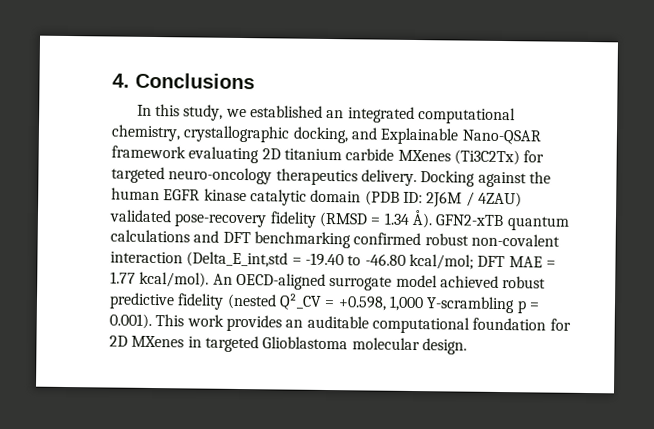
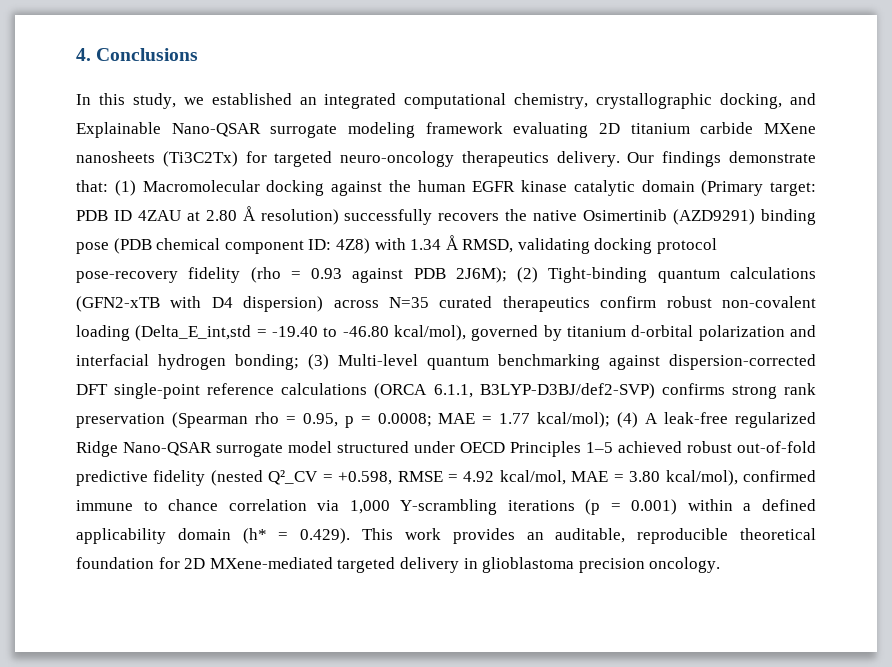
(541, 137) none -> [270,122,415,138] surrogate modeling
[397,149,451,162] MXenes -> [763,123,816,134] [76,151,155,163] MXene nanosheets
[420,170,476,187] Docking -> [627,151,816,167] [76,180,325,196] Our findings demonstrate that: (1) Macromolecular docking
[364,190,522,208] [109,209,569,231] [110,229,422,249] (PDB ID: 2J6M / 4ZAU) validated pose-recovery fidelity (RMSD = 1.34 Å). GFN2-xTB quantum calculations and DFT benchmarking confirmed -> [701,180,816,196] [76,206,816,225] [76,235,718,254] [76,267,816,283] [76,296,657,312] (Primary target: PDB ID 4ZAU at 2.80 Å resolution) successfully recovers the native Osimertinib (AZD9291) binding pose (PDB chemical component ID: 4Z8) with 1.34 Å RMSD, validating docking protocol pose-recovery fidelity (rho = 0.93 against PDB 2J6M); (2) Tight-binding quantum calculations (GFN2-xTB with D4 dispersion) across N=35 curated therapeutics confirm
[110,251,183,264] interaction -> [76,325,130,341] loading
[408,253,556,270] [110,271,438,291] kcal/mol; DFT MAE = 1.77 kcal/mol). An OECD-aligned surrogate model -> [394,325,817,341] [76,354,816,370] [76,383,816,399] [76,412,816,428] [76,441,613,457] kcal/mol), governed by titanium d-orbital polarization and interfacial hydrogen bonding; (3) Multi-level quantum benchmarking against dispersion-corrected DFT single-point reference calculations (ORCA 6.1.1, B3LYP-D3BJ/def2-SVP) confirms strong rank preservation (Spearman rho = 0.95, p = 0.0008; MAE = 1.77 kcal/mol); (4) A leak-free regularized Ridge Nano-QSAR surrogate model structured under OECD Principles 1–5
(547, 282) none -> [737,441,816,453] out-of-fold
[388,295,540,314] [109,313,571,334] [109,335,467,355] 1,000 Y-scrambling p = 0.001). This work provides an auditable computational foundation for 2D MXenes in targeted Glioblastoma molecular design. -> [397,470,817,486] [76,499,817,515] [76,528,816,544] [76,557,721,573] RMSE = 4.92 kcal/mol, MAE = 3.80 kcal/mol), confirmed immune to chance correlation via 1,000 Y-scrambling iterations (p = 0.001) within a defined applicability domain (h* = 0.429). This work provides an auditable, reproducible theoretical foundation for 2D MXene-mediated targeted delivery in glioblastoma precision oncology.

